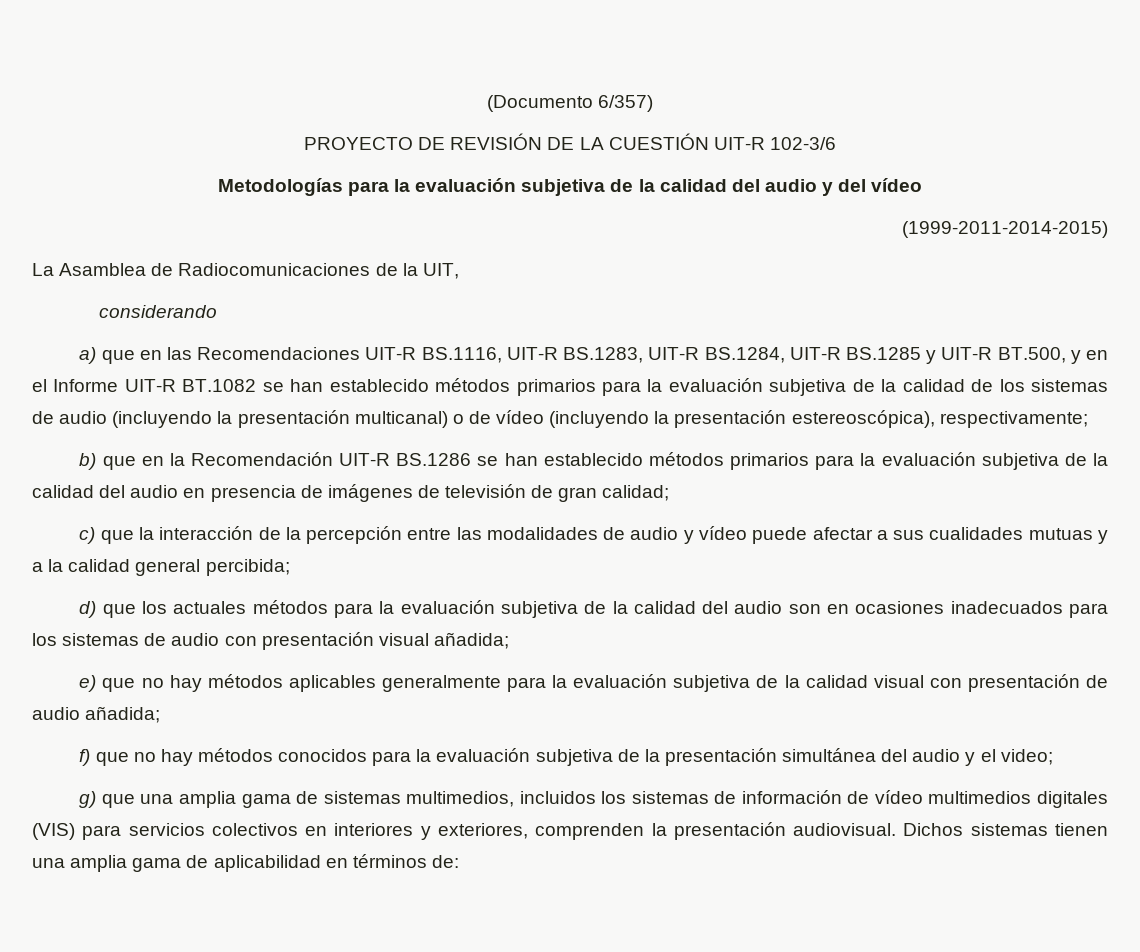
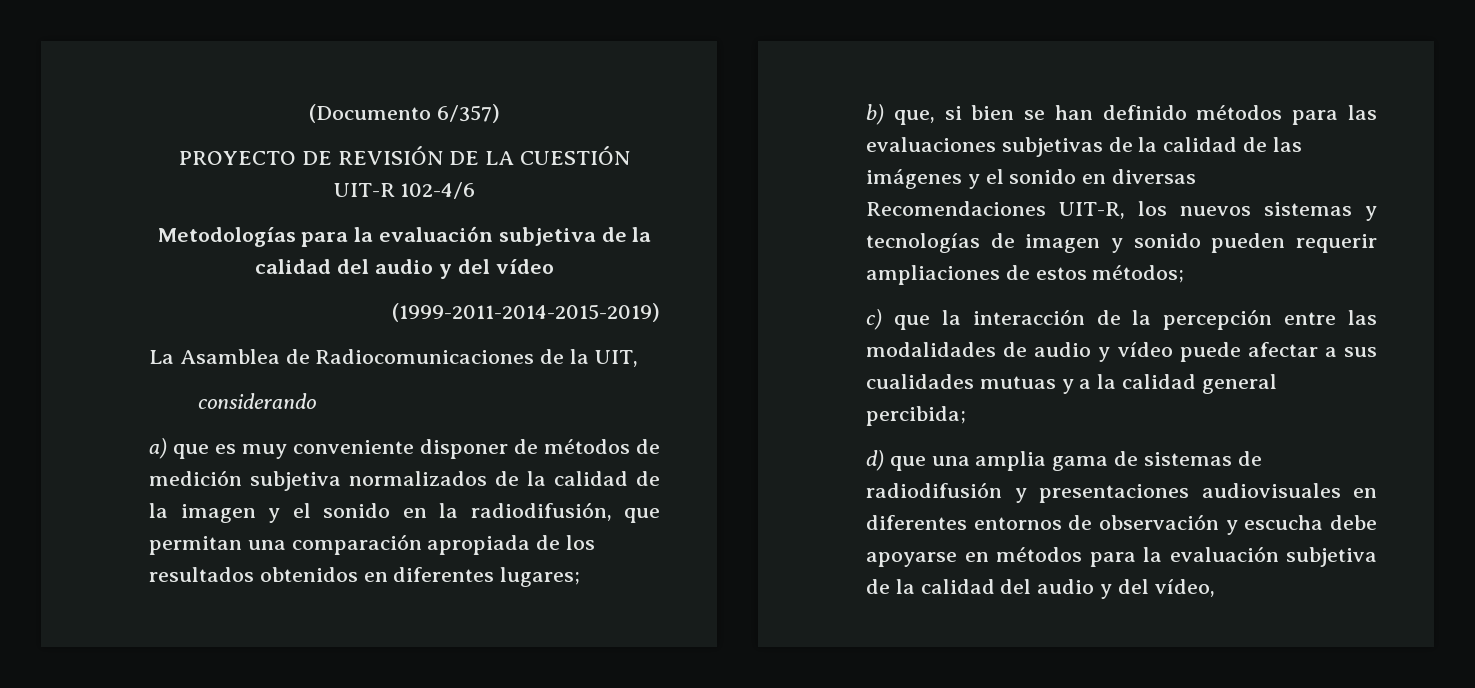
[769,137,836,150] 102-3/6 -> [400,182,476,199] 102-4/6
[902,221,1108,238] (1999-2011-2014-2015) -> [392,303,660,322] (1999-2011-2014-2015-2019)
[139,347,1108,364] [32,378,1109,396] [32,410,1088,428] [79,452,1108,470] [32,484,670,502] en las Recomendaciones UIT-R BS.1116, UIT-R BS.1283, UIT-R BS.1284, UIT-R BS.1285 y UIT-R BT.500, y en el Informe UIT-R BT.1082 se han establecido métodos primarios para la evaluación subjetiva de la calidad de los sistemas de audio (incluyendo la presentación multicanal) o de vídeo (incluyendo la presentación estereoscópica), respectivamente; // b) que en la Recomendación UIT-R BS.1286 se han establecido métodos primarios para la evaluación subjetiva de la calidad del audio en presencia de imágenes de televisión de gran calidad; -> [215,439,660,459] [149,470,660,491] [149,502,660,523] [149,534,596,555] [149,567,581,587] [866,104,1377,125] [866,137,1302,157] [866,169,1197,189] [866,201,1377,221] [866,233,1377,253] [866,265,1185,285] es muy conveniente disponer de métodos de medición subjetiva normalizados de la calidad de la imagen y el sonido en la radiodifusión, que permitan una comparación apropiada de los resultados obtenidos en diferentes lugares; // b) que, si bien se han definido métodos para las evaluaciones subjetivas de la calidad de las imágenes y el sonido en diversas Recomendaciones UIT-R, los nuevos sistemas y tecnologías de imagen y sonido pueden requerir ampliaciones de estos métodos;
[142,601,247,614] los actuales -> [931,451,1262,471] [866,482,1377,503] [866,514,1377,535] [866,552,989,567] una amplia gama de sistemas de radiodifusión y presentaciones audiovisuales en diferentes entornos de observación y escucha debe apoyarse en
[788,601,1109,618] [32,632,509,650] [79,674,1109,692] [32,706,161,723] [79,748,1053,766] [79,790,1108,808] [32,822,1109,840] [32,854,459,872] son en ocasiones inadecuados para los sistemas de audio con presentación visual añadida; // e) que no hay métodos aplicables generalmente para la evaluación subjetiva de la calidad visual con presentación de audio añadida; // f) que no hay métodos conocidos para la evaluación subjetiva de la presentación simultánea del audio y el video; // g) que una amplia gama de sistemas multimedios, incluidos los sistemas de información de vídeo multimedios digitales (VIS) para servicios colectivos en interiores y exteriores, comprenden la presentación audiovisual. Dichos sistemas tienen una amplia gama de aplicabilidad en términos de: -> [1100,579,1215,599] y del vídeo,

